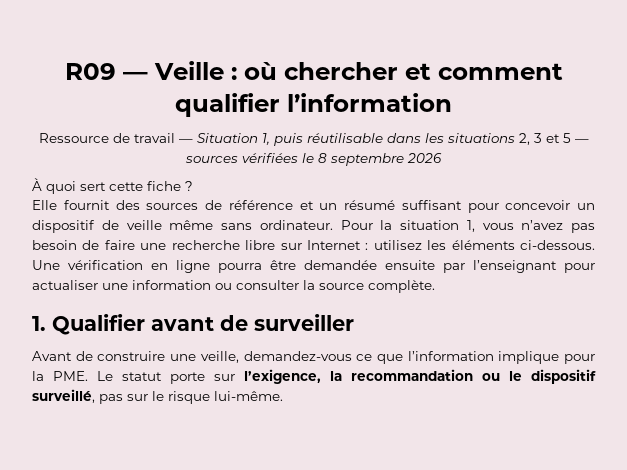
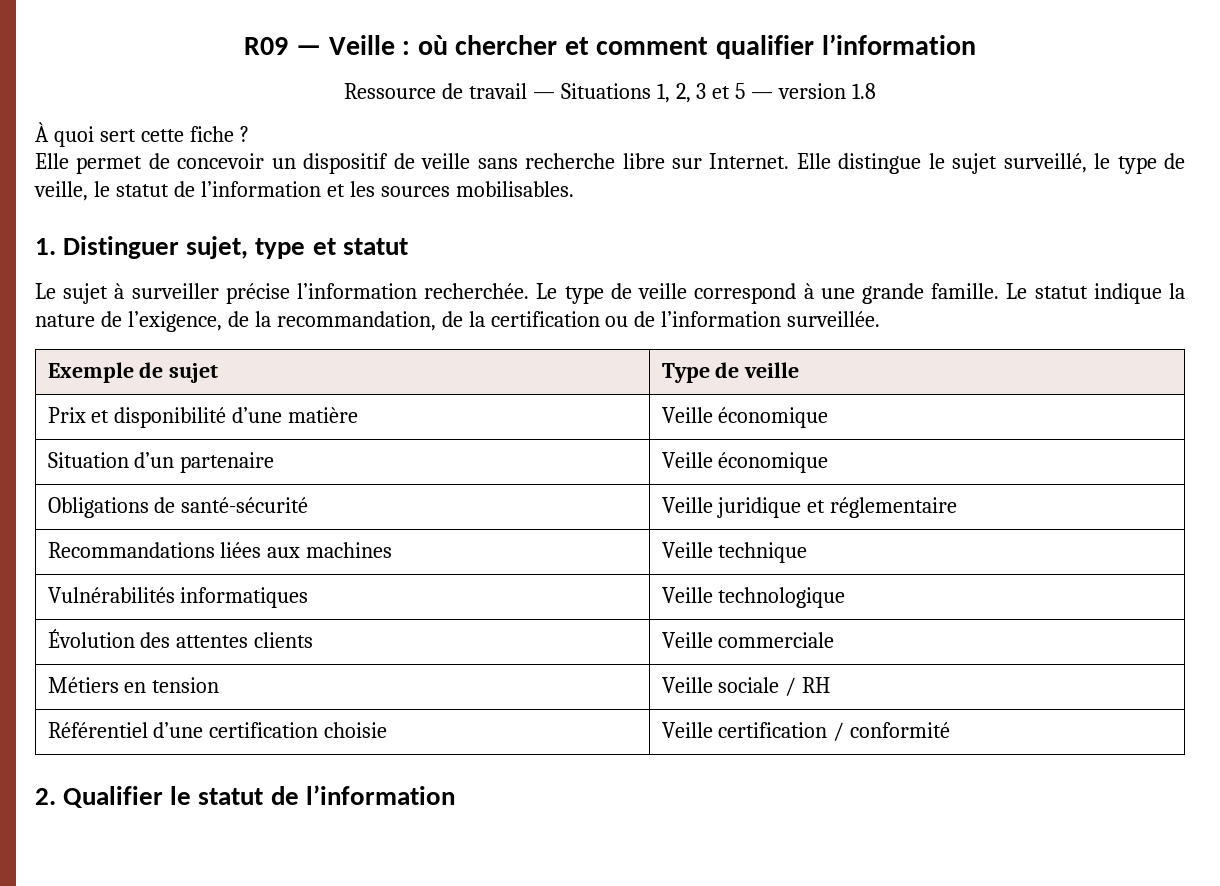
[196,133,515,146] Situation 1, puis réutilisable dans les situations -> [560,83,670,103] Situations 1,
[185,153,442,166] sources vérifiées le 8 septembre 2026 -> [778,83,877,99] version 1.8
[63,200,499,213] fournit des sources de référence et un résumé suffisant pour -> [76,153,170,174] permet de
[169,220,595,233] [32,240,596,250] [32,260,595,273] [32,280,435,293] [32,314,354,335] [32,351,595,364] [32,369,596,384] [32,389,283,404] même sans ordinateur. Pour la situation 1, vous n’avez pas besoin de faire une recherche libre sur Internet : utilisez les éléments ci-dessous. Une vérification en ligne pourra être demandée ensuite par l’enseignant pour actualiser une information ou consulter la source complète. // 1. Qualifier avant de surveiller // Avant de construire une veille, demandez-vous ce que l’information implique pour la PME. Le statut porte sur l’exigence, la recommandation ou le dispositif surveillé, pas sur le risque lui-même. -> [477,153,1186,174] [34,181,574,201] [35,236,408,259] [35,283,1186,304] [35,311,881,332] [47,362,219,383] [661,362,800,383] [47,407,359,428] [661,407,829,428] [47,452,275,473] [661,452,829,473] [47,497,309,518] [661,497,958,518] [47,542,393,558] [661,542,808,563] [47,587,309,608] [661,587,846,608] [47,629,314,648] [661,632,835,648] [47,677,220,693] [661,677,831,696] [47,722,388,738] [661,722,951,741] [35,785,455,808] sans recherche libre sur Internet. Elle distingue le sujet surveillé, le type de veille, le statut de l’information et les sources mobilisables. // 1. Distinguer sujet, type et statut // Le sujet à surveiller précise l’information recherchée. Le type de veille correspond à une grande famille. Le statut indique la nature de l’exigence, de la recommandation, de la certification ou de l’information surveillée. // Exemple de sujet | Type de veille // Prix et disponibilité d’une matière | Veille économique // Situation d’un partenaire | Veille économique // Obligations de santé-sécurité | Veille juridique et réglementaire // Recommandations liées aux machines | Veille technique // Vulnérabilités informatiques | Veille technologique // Évolution des attentes clients | Veille commerciale // Métiers en tension | Veille sociale / RH // Référentiel d’une certification choisie | Veille certification / conformité // 2. Qualifier le statut de l’information

